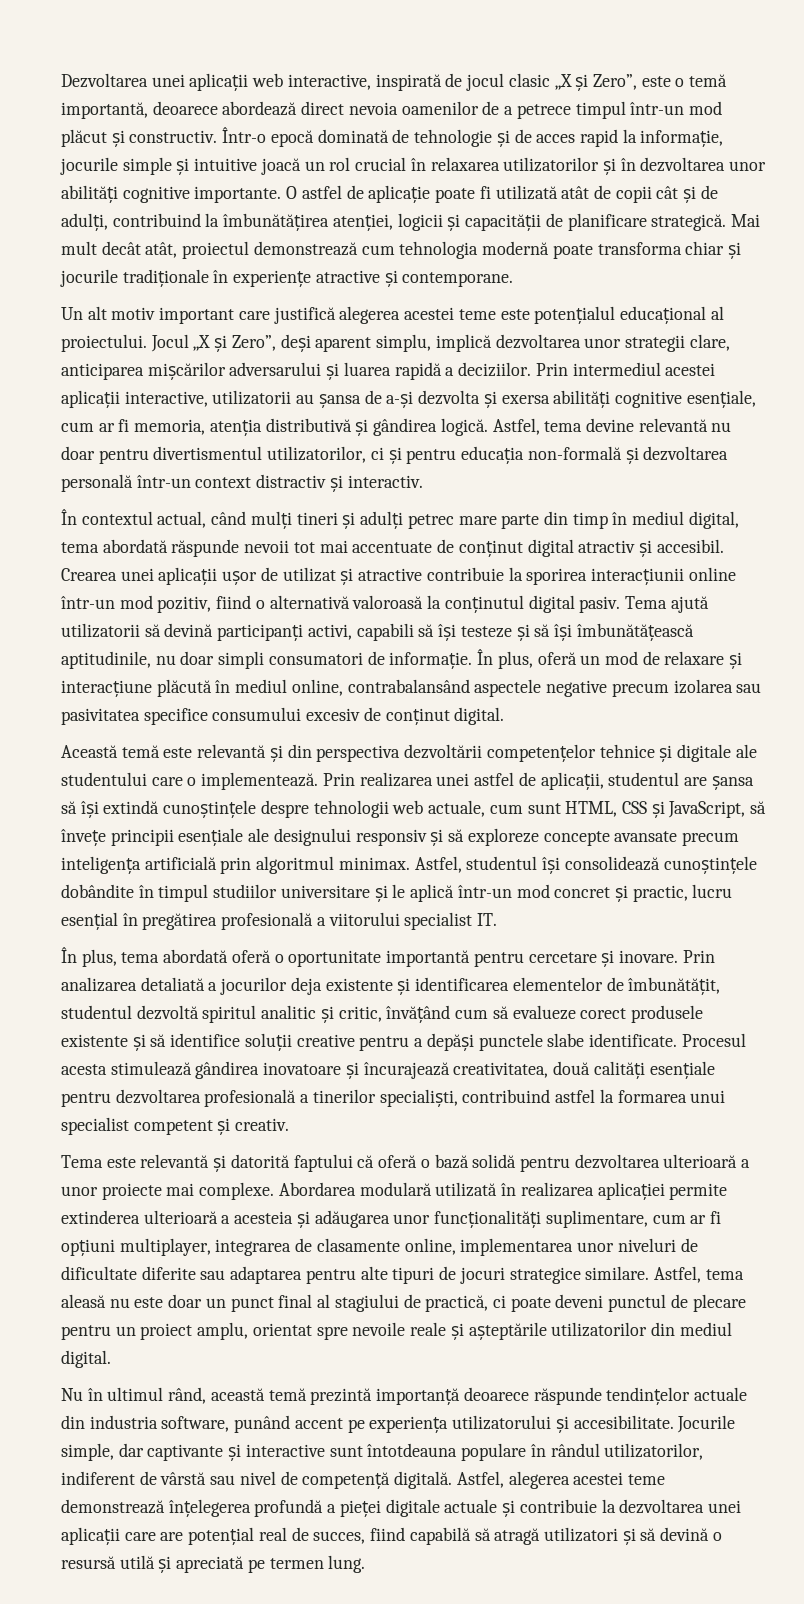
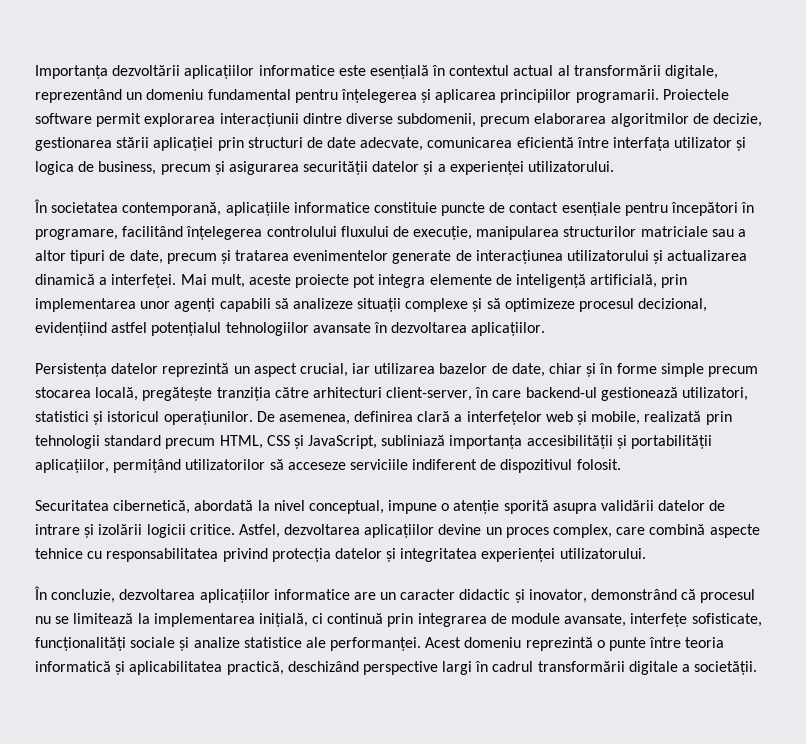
[61,73,728,91] [61,101,722,119] [61,127,724,147] [60,157,767,175] [61,185,718,203] [61,213,760,231] [61,241,741,259] [60,269,514,287] [61,306,724,324] [61,334,730,352] [61,362,716,380] [61,390,756,408] [61,418,732,436] [61,446,729,464] [61,474,423,492] [61,509,739,529] [61,539,724,557] [61,567,736,585] [61,595,709,613] [61,623,694,641] [61,649,743,669] [61,679,762,697] [61,707,505,725] [61,744,757,762] [61,772,754,790] [61,800,767,818] [61,828,739,846] [61,856,757,874] [61,884,733,902] [61,912,498,930] [61,947,715,967] [61,977,721,995] [61,1005,703,1023] [61,1033,746,1051] [61,1061,715,1079] [61,1089,726,1107] [61,1117,290,1135] [61,1154,751,1172] [61,1182,728,1200] [61,1210,721,1228] [61,1238,698,1256] [61,1266,744,1284] [61,1294,746,1312] [61,1322,732,1340] [61,1350,112,1368] [61,1387,747,1405] [61,1415,736,1433] [61,1443,704,1461] [61,1471,665,1489] [61,1499,741,1517] [61,1527,722,1545] [61,1555,366,1573] Dezvoltarea unei aplicații web interactive, inspirată de jocul clasic „X și Zero”, este o temă importantă, deoarece abordează direct nevoia oamenilor de a petrece timpul într-un mod plăcut și constructiv. Într-o epocă dominată de tehnologie și de acces rapid la informație, jocurile simple și intuitive joacă un rol crucial în relaxarea utilizatorilor și în dezvoltarea unor abilități cognitive importante. O astfel de aplicație poate fi utilizată atât de copii cât și de adulți, contribuind la îmbunătățirea atenției, logicii și capacității de planificare strategică. Mai mult decât atât, proiectul demonstrează cum tehnologia modernă poate transforma chiar și jocurile tradiționale în experiențe atractive și contemporane. // Un alt motiv important care justifică alegerea acestei teme este potențialul educațional al proiectului. Jocul „X și Zero”, deși aparent simplu, implică dezvoltarea unor strategii clare, anticiparea mișcărilor adversarului și luarea rapidă a deciziilor. Prin intermediul acestei aplicații interactive, utilizatorii au șansa de a-și dezvolta și exersa abilități cognitive esențiale, cum ar fi memoria, atenția distributivă și gândirea logică. Astfel, tema devine relevantă nu doar pentru divertismentul utilizatorilor, ci și pentru educația non-formală și dezvoltarea personală într-un context distractiv și interactiv. // În contextul actual, când mulți tineri și adulți petrec mare parte din timp în mediul digital, tema abordată răspunde nevoii tot mai accentuate de conținut digital atractiv și accesibil. Crearea unei aplicații ușor de utilizat și atractive contribuie la sporirea interacțiunii online într-un mod pozitiv, fiind o alternativă valoroasă la conținutul digital pasiv. Tema ajută utilizatorii să devină participanți activi, capabili să își testeze și să își îmbunătățească aptitudinile, nu doar simpli consumatori de informație. În plus, oferă un mod de relaxare și interacțiune plăcută în mediul online, contrabalansând aspectele negative precum izolarea sau pasivitatea specifice consumului excesiv de conținut digital. // Această temă este relevantă și din perspectiva dezvoltării competențelor tehnice și digitale ale studentului care o implementează. Prin realizarea unei astfel de aplicații, studentul are șansa să își extindă cunoștințele despre tehnologii web actuale, cum sunt HTML, CSS și JavaScript, să învețe principii esențiale ale designului responsiv și să exploreze concepte avansate precum inteligența artificială prin algoritmul minimax. Astfel, studentul își consolidează cunoștințele dobândite în timpul studiilor universitare și le aplică într-un mod concret și practic, lucru esențial în pregătirea profesională a viitorului specialist IT. // În plus, tema abordată oferă o oportunitate importantă pentru cercetare și inovare. Prin analizarea detaliată a jocurilor deja existente și identificarea elementelor de îmbunătățit, studentul dezvoltă spiritul analitic și critic, învățând cum să evalueze corect produsele existente și să identifice soluții creative pentru a depăși punctele slabe identificate. Procesul acesta stimulează gândirea inovatoare și încurajează creativitatea, două calități esențiale pentru dezvoltarea profesională a tinerilor specialiști, contribuind astfel la formarea unui specialist competent și creativ. // Tema este relevantă și datorită faptului că oferă o bază solidă pentru dezvoltarea ulterioară a unor proiecte mai complexe. Abordarea modulară utilizată în realizarea aplicației permite extinderea ulterioară a acesteia și adăugarea unor funcționalități suplimentare, cum ar fi opțiuni multiplayer, integrarea de clasamente online, implementarea unor niveluri de dificultate diferite sau adaptarea pentru alte tipuri de jocuri strategice similare. Astfel, tema aleasă nu este doar un punct final al stagiului de practică, ci poate deveni punctul de plecare pentru un proiect amplu, orientat spre nevoile reale și așteptările utilizatorilor din mediul digital. // Nu în ultimul rând, această temă prezintă importanță deoarece răspunde tendințelor actuale din industria software, punând accent pe experiența utilizatorului și accesibilitate. Jocurile simple, dar captivante și interactive sunt întotdeauna populare în rândul utilizatorilor, indiferent de vârstă sau nivel de competență digitală. Astfel, alegerea acestei teme demonstrează înțelegerea profundă a pieței digitale actuale și contribuie la dezvoltarea unei aplicații care are potențial real de succes, fiind capabilă să atragă utilizatori și să devină o resursă utilă și apreciată pe termen lung. -> [35,65,719,79] [35,89,729,103] [35,113,763,127] [35,137,747,151] [35,161,615,175] [34,199,755,216] [35,226,747,240] [35,250,748,264] [35,274,688,288] [35,298,708,312] [35,322,546,336] [35,363,758,377] [35,387,749,401] [35,411,732,425] [35,435,713,449] [35,459,621,473] [35,500,726,514] [35,524,760,538] [35,548,646,562] [34,586,756,603] [35,613,762,627] [35,637,725,651] [35,661,758,675] Importanța dezvoltării aplicațiilor informatice este esențială în contextul actual al transformării digitale, reprezentând un domeniu fundamental pentru înțelegerea și aplicarea principiilor programarii. Proiectele software permit explorarea interacțiunii dintre diverse subdomenii, precum elaborarea algoritmilor de decizie, gestionarea stării aplicației prin structuri de date adecvate, comunicarea eficientă între interfața utilizator și logica de business, precum și asigurarea securității datelor și a experienței utilizatorului. // În societatea contemporană, aplicațiile informatice constituie puncte de contact esențiale pentru începători în programare, facilitând înțelegerea controlului fluxului de execuție, manipularea structurilor matriciale sau a altor tipuri de date, precum și tratarea evenimentelor generate de interacțiunea utilizatorului și actualizarea dinamică a interfeței. Mai mult, aceste proiecte pot integra elemente de inteligență artificială, prin implementarea unor agenți capabili să analizeze situații complexe și să optimizeze procesul decizional, evidențiind astfel potențialul tehnologiilor avansate în dezvoltarea aplicațiilor. // Persistența datelor reprezintă un aspect crucial, iar utilizarea bazelor de date, chiar și în forme simple precum stocarea locală, pregătește tranziția către arhitecturi client-server, în care backend-ul gestionează utilizatori, statistici și istoricul operațiunilor. De asemenea, definirea clară a interfețelor web și mobile, realizată prin tehnologii standard precum HTML, CSS și JavaScript, subliniază importanța accesibilității și portabilității aplicațiilor, permițând utilizatorilor să acceseze serviciile indiferent de dispozitivul folosit. // Securitatea cibernetică, abordată la nivel conceptual, impune o atenție sporită asupra validării datelor de intrare și izolării logicii critice. Astfel, dezvoltarea aplicațiilor devine un proces complex, care combină aspecte tehnice cu responsabilitatea privind protecția datelor și integritatea experienței utilizatorului. // În concluzie, dezvoltarea aplicațiilor informatice are un caracter didactic și inovator, demonstrând că procesul nu se limitează la implementarea inițială, ci continuă prin integrarea de module avansate, interfețe sofisticate, funcționalități sociale și analize statistice ale performanței. Acest domeniu reprezintă o punte între teoria informatică și aplicabilitatea practică, deschizând perspective largi în cadrul transformării digitale a societății.

